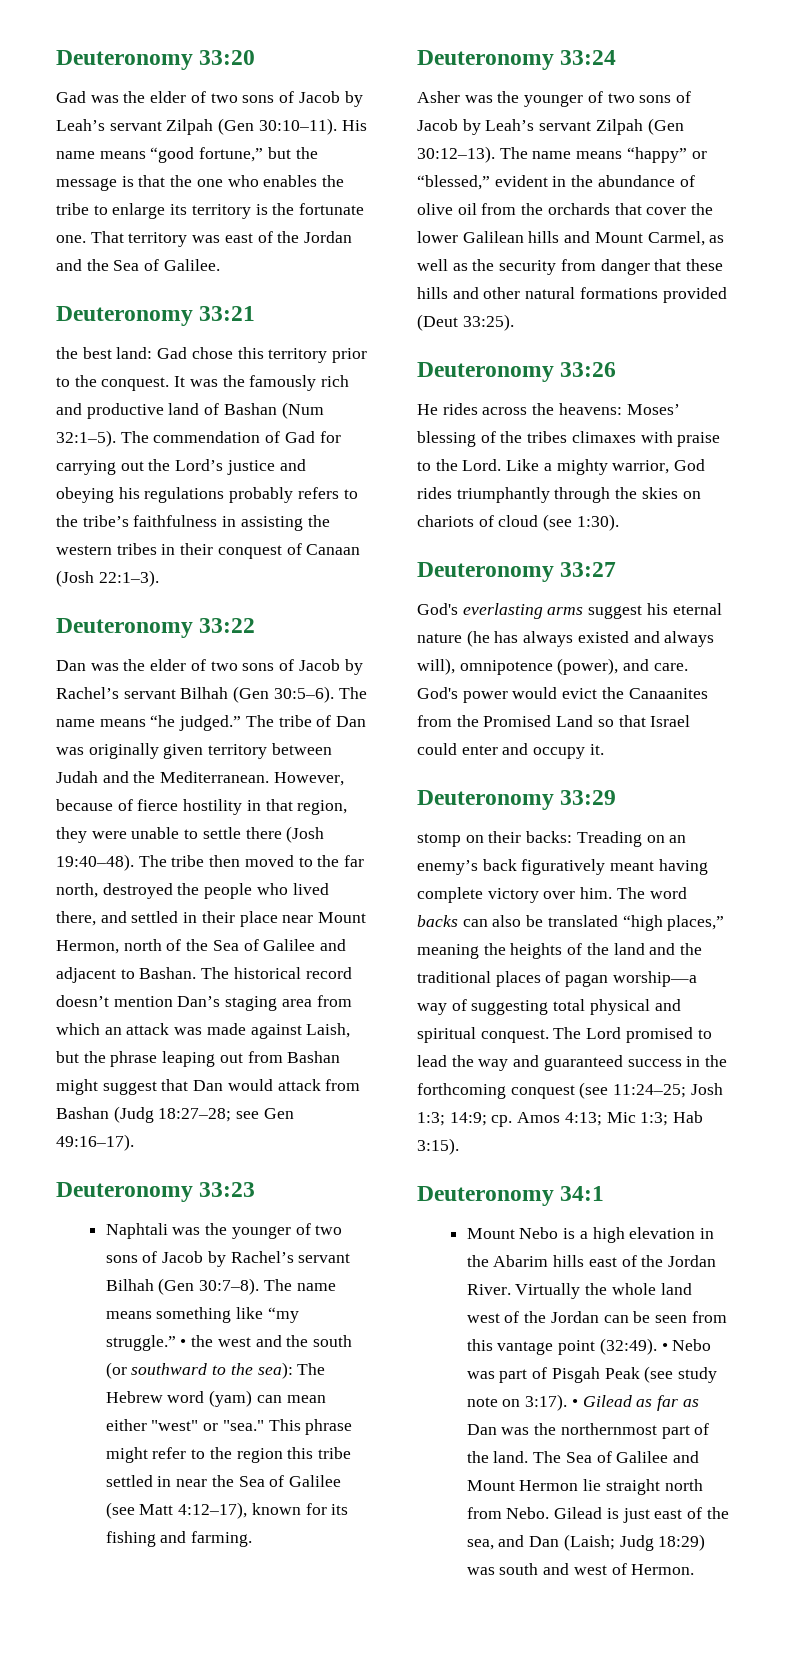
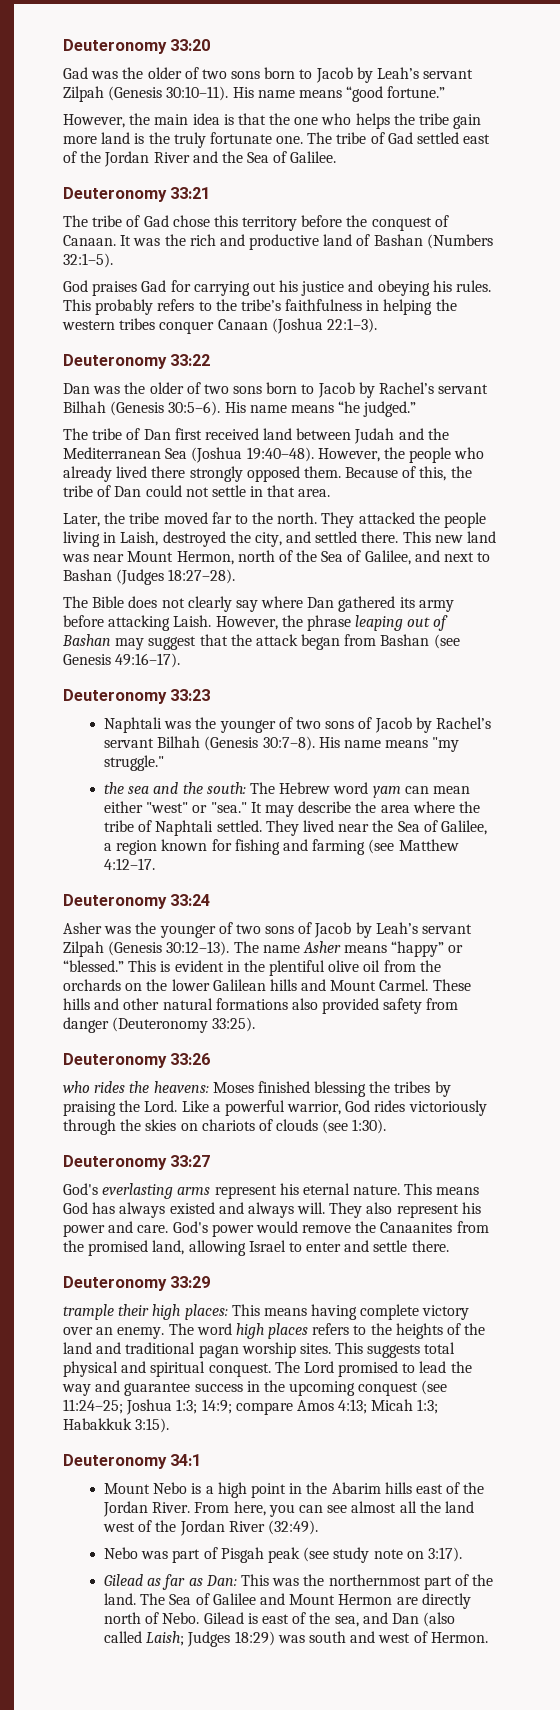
[150,91,363,107] [56,118,255,135] elder of two sons of Jacob by Leah’s servant Zilpah (Gen -> [147,67,474,83] [63,86,163,102] older of two sons born to Jacob by Leah’s servant Zilpah (Genesis
[199,147,318,162] [56,178,117,191] fortune,” but the message -> [387,86,446,98] [63,113,220,128] fortune.” // However, the main idea
[263,175,345,187] [56,203,251,219] enables the tribe to enlarge its territory -> [355,113,482,129] [63,132,131,144] helps the tribe gain more land
(295, 209) none -> [173,132,206,148] truly
[90,231,353,247] That territory was east of the Jordan -> [307,132,491,144] [63,151,190,167] The tribe of Gad settled east of the Jordan River
[56,347,153,359] the best land: -> [63,215,141,227] The tribe of
[332,348,368,363] [56,375,170,391] prior to the conquest. -> [301,215,449,231] [63,235,116,246] before the conquest of Canaan.
[249,375,317,391] famously -> (186, 240) none
[281,402,324,419] (Num -> [426,234,493,249] (Numbers
[120,431,281,443] The commendation of -> [63,280,138,296] // God praises
[148,459,224,471] the Lord’s -> [279,280,299,292] his
[144,487,225,503] regulations -> [456,280,492,292] [63,299,91,311] rules. This
[240,516,303,531] assisting -> [383,299,433,315] helping
[161,543,361,559] [56,570,94,587] in their conquest of Canaan (Josh -> [159,318,323,334] conquer Canaan (Joshua
[150,659,363,675] [56,686,367,703] elder of two sons of Jacob by Rachel’s servant Bilhah (Gen 30:5–6). The -> [149,382,489,398] [63,401,246,416] older of two sons born to Jacob by Rachel’s servant Bilhah (Genesis 30:5–6). His
(242, 723) none -> (417, 409) //
[56,743,332,759] [56,771,344,786] [56,799,348,815] [56,826,325,843] [56,854,365,871] [56,883,329,899] [56,911,278,927] was originally given territory between Judah and the Mediterranean. However, because of fierce hostility in that region, they were unable to settle there (Josh 19:40–48). The tribe then moved to the far north, destroyed the people who lived there, and settled in their place -> [174,428,449,444] [63,447,485,463] [63,466,472,482] [63,485,331,497] [63,512,487,528] [63,531,497,547] [62,554,89,562] first received land between Judah and the Mediterranean Sea (Joshua 19:40–48). However, the people who already lived there strongly opposed them. Because of this, the tribe of Dan could not settle in that area. // Later, the tribe moved far to the north. They attacked the people living in Laish, destroyed the city, and settled there. This new land was
[263,939,347,951] [56,967,352,983] [56,995,352,1011] [56,1023,351,1039] [56,1051,341,1067] [56,1079,361,1095] [56,1106,294,1123] Galilee and adjacent to Bashan. The historical record doesn’t mention Dan’s staging area from which an attack was made against Laish, but the phrase leaping out from Bashan might suggest that Dan would attack from Bashan (Judg 18:27–28; see Gen -> [364,550,491,565] [63,569,236,585] [63,596,454,612] [63,615,449,631] [62,634,460,650] [63,654,111,665] Galilee, and next to Bashan (Judges 18:27–28). // The Bible does not clearly say where Dan gathered its army before attacking Laish. However, the phrase leaping out of Bashan may suggest that the attack began from Bashan (see Genesis
[158,1278,336,1295] [105,1307,299,1323] [105,1335,353,1351] [105,1362,293,1379] (Gen 30:7–8). The name means something like “my struggle.” • the west and the south (or southward to the sea): -> [204,736,460,752] [104,755,165,771] [104,782,246,794] (Genesis 30:7–8). His name means "my struggle." // the sea and the south:
[209,1390,253,1407] (yam) -> [372,786,401,798] yam
[268,1419,353,1435] [105,1447,352,1463] [105,1475,342,1487] [105,1502,248,1519] This phrase might refer to the region this tribe settled in near the Sea of Galilee (see Matt 4:12–17), -> [250,801,480,817] [104,820,487,836] [104,840,158,855] It may describe the area where the tribe of Naphtali settled. They lived near the Sea of Galilee, a region
[331,1504,349,1515] its -> (232, 845) none
[191,1531,253,1547] farming. -> [312,839,459,855] [104,858,156,870] farming (see Matthew 4:12–17.
[647,118,684,135] (Gen -> [108,941,163,956] (Genesis
(572, 155) none -> [302,941,341,953] Asher
[417,175,490,190] “blessed,” -> [63,960,171,972] “blessed.” This is
[597,175,695,187] abundance of -> [269,960,326,976] plentiful
[614,203,687,215] that cover -> [125,983,143,991] on
[647,231,725,246] [417,259,724,275] Carmel, as well as the security from danger that these -> [379,979,471,991] Carmel. These
[662,287,727,303] [417,314,514,331] [417,362,617,382] [417,403,680,415] [417,431,721,447] [417,461,431,471] provided (Deut 33:25). // Deuteronomy 33:26 // He rides across the heavens: Moses’ blessing of the tribes climaxes with praise to -> [291,998,459,1014] [63,1017,256,1033] [63,1053,211,1068] [63,1081,451,1097] [63,1101,116,1116] also provided safety from danger (Deuteronomy 33:25). // Deuteronomy 33:26 // who rides the heavens: Moses finished blessing the tribes by praising
[556,459,608,475] mighty -> [224,1100,285,1116] powerful
[456,487,550,503] triumphantly -> [408,1100,487,1116] victoriously
[498,515,539,527] cloud -> [276,1119,319,1131] clouds
[588,605,643,619] suggest -> [214,1185,277,1199] represent
[417,630,490,647] nature (he -> [353,1183,480,1195] [63,1202,88,1214] nature. This means God
[417,658,619,675] will), omnipotence (power), -> [297,1202,481,1218] [63,1224,105,1237] will. They also represent his power
[562,688,598,699] evict -> [302,1225,352,1233] remove
[483,715,691,727] [417,743,604,759] [417,790,617,810] [417,831,687,847] [417,859,708,875] [417,887,687,903] [417,915,725,931] [417,944,479,959] Promised Land so that Israel could enter and occupy it. // Deuteronomy 33:29 // stomp on their backs: Treading on an enemy’s back figuratively meant having complete victory over him. The word backs can also be translated “high places,” meaning -> [88,1240,449,1256] [63,1276,211,1291] [63,1304,470,1320] [63,1323,367,1339] promised land, allowing Israel to enter and settle there. // Deuteronomy 33:29 // trample their high places: This means having complete victory over an enemy. The word high places refers to
[680,943,703,955] [417,971,697,987] [417,999,549,1015] the traditional places of pagan worship—a way of suggesting -> [125,1342,421,1358] traditional pagan worship sites. This suggests
[543,1055,623,1071] guaranteed -> [124,1382,191,1396] guarantee
[417,1083,506,1099] forthcoming -> [289,1381,356,1396] upcoming
[690,1083,723,1095] Josh -> [126,1399,173,1415] Joshua
[491,1115,513,1127] cp. -> [235,1402,293,1415] compare
[606,1111,704,1126] Mic 1:3; Hab -> [371,1399,439,1414] [63,1418,132,1430] Micah 1:3; Habakkuk
[629,1227,696,1239] elevation -> [251,1483,287,1498] point
[515,1283,656,1299] Virtually the whole -> [194,1501,441,1517] From here, you can see almost all the
[603,1311,727,1323] [466,1339,596,1355] can be seen from this vantage point -> [228,1521,265,1532] River
[661,1343,668,1351] • -> (319, 1527) //
[604,1367,640,1379] Peak -> [268,1547,301,1563] peak
[571,1399,578,1407] • -> (462, 1554) //
[466,1424,497,1435] Dan -> [205,1574,270,1586] Dan: This
[583,1479,703,1495] [466,1507,502,1519] lie straight north from -> [396,1593,471,1609] [104,1612,160,1624] are directly north of
[622,1508,650,1523] just -> (258, 1618) none
[563,1534,654,1551] (Laish; Judg -> [423,1612,456,1627] [104,1631,231,1647] (also called Laish; Judges

